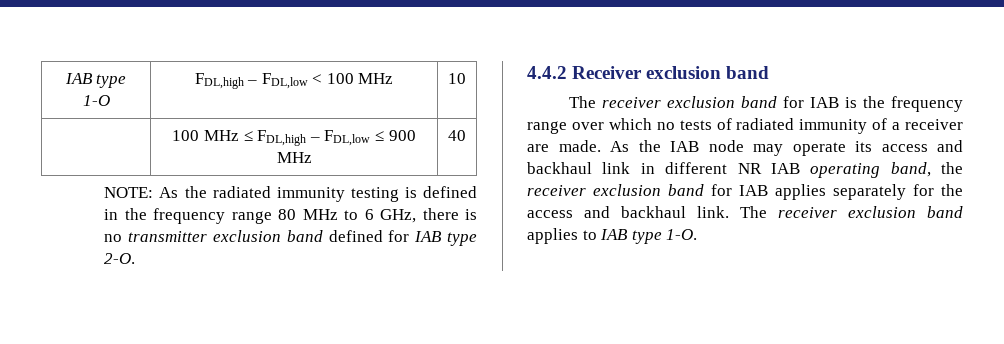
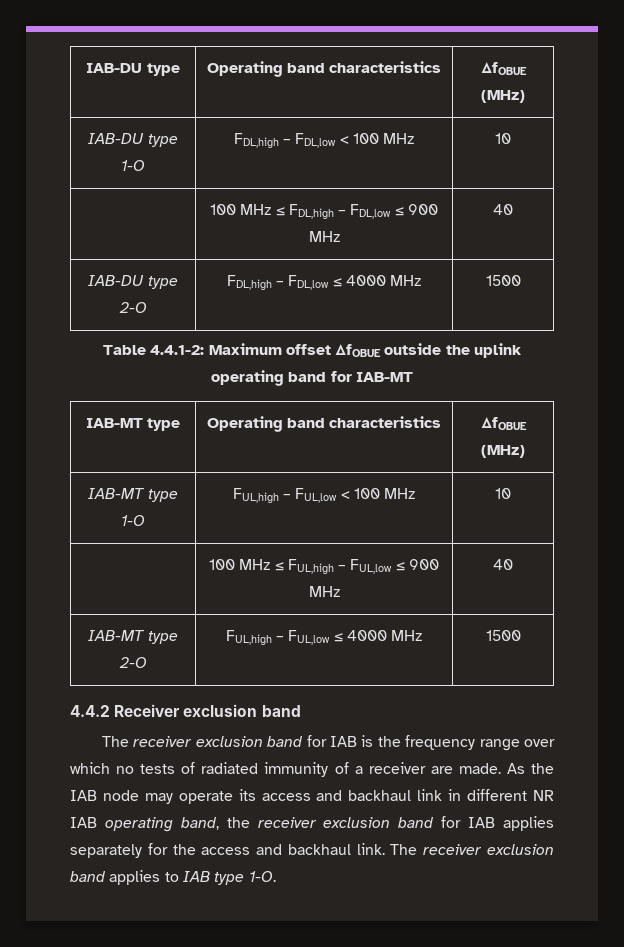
[64,73,93,84] IAB -> [86,63,180,76] [206,61,442,77] [480,62,527,75] [481,90,525,103] [88,133,145,144] IAB-DU type | Operating band characteristics | ΔfOBUE (MHz) // IAB-DU
[104,186,478,202] [104,208,477,224] [104,230,478,246] [104,253,136,264] // NOTE: As the radiated immunity testing is defined in the frequency range 80 MHz to 6 GHz, there is no transmitter exclusion band defined for IAB type 2-O. -> [88,275,178,289] [118,302,147,313] [226,275,422,290] [485,275,521,286] [102,343,523,358] [211,370,413,386] [85,418,181,431] [206,416,442,432] [480,417,527,430] [481,445,525,458] [88,488,178,502] [121,515,145,526] [232,488,416,503] [495,488,511,499] [208,559,440,574] [308,586,340,597] [493,559,513,570] [88,630,178,644] [118,657,147,668] [225,630,423,645] [485,630,521,641] // IAB-DU type 2-O | FDL,high – FDL,low ≤ 4000 MHz | 1500 // Table 4.4.1-2: Maximum offset ΔfOBUE outside the uplink operating band for IAB-MT // IAB-MT type | Operating band characteristics | ΔfOBUE (MHz) // IAB-MT type 1-O | FUL,high – FUL,low < 100 MHz | 10 // | 100 MHz ≤ FUL,high – FUL,low ≤ 900 MHz | 40 // IAB-MT type 2-O | FUL,high – FUL,low ≤ 4000 MHz | 1500

